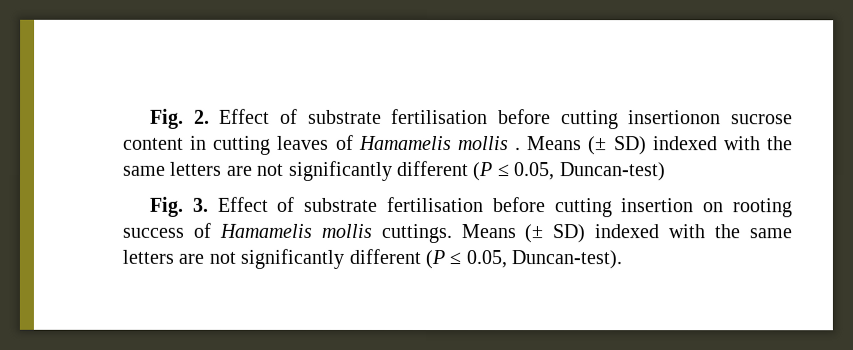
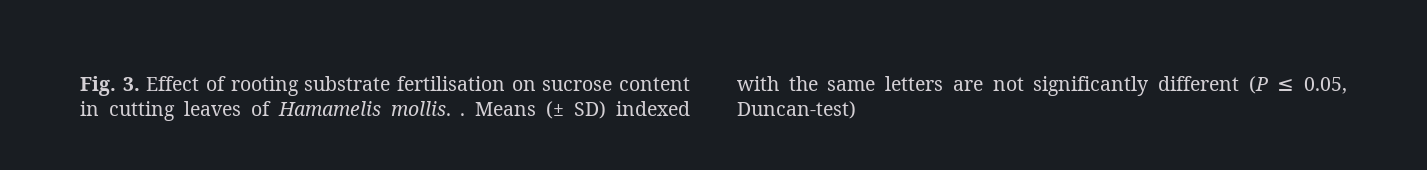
[149,108,722,130] Fig. 2. Effect of substrate fertilisation before cutting insertionon -> [80,76,536,96] Fig. 3. Effect of rooting substrate fertilisation on
[457,136,509,151] mollis -> [390,101,451,116] mollis.
[148,196,793,218] [122,222,792,244] [122,248,623,270] // Fig. 3. Effect of substrate fertilisation before cutting insertion on rooting success of Hamamelis mollis cuttings. Means (± SD) indexed with the same letters are not significantly different (P ≤ 0.05, Duncan-test). -> (856, 110) none

